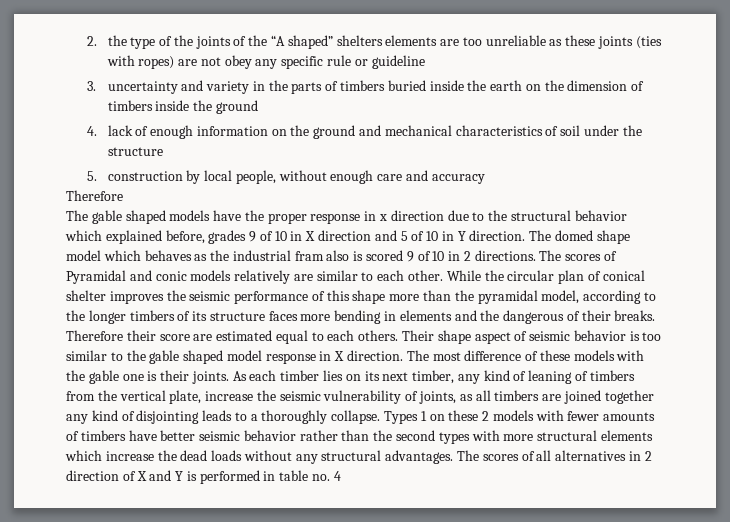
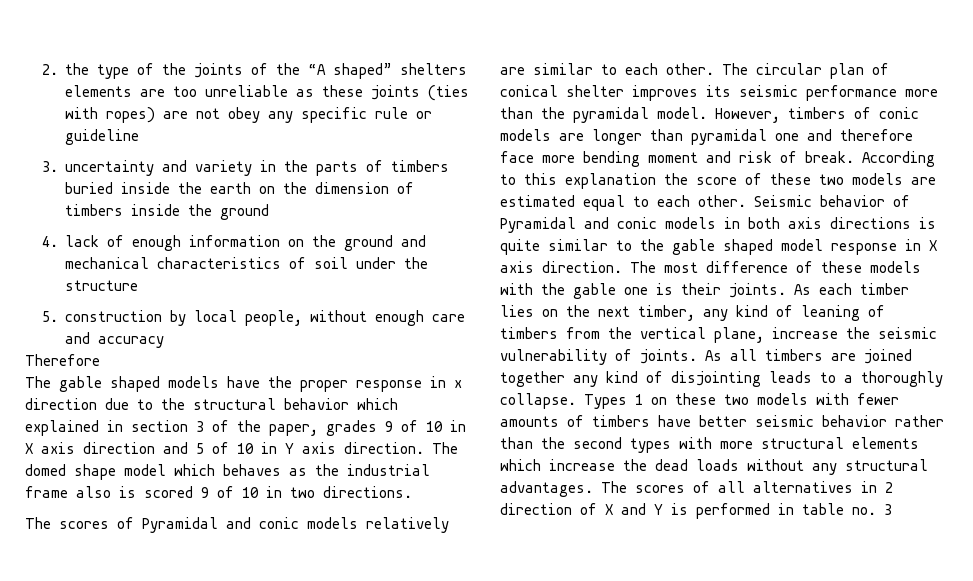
[165,230,205,244] before, -> [107,420,318,436] in section 3 of the paper,
(316, 236) none -> [41,442,75,454] axis
(466, 236) none -> [302,442,336,454] axis
[294,251,324,261] fram -> [25,486,68,498] frame
[463,251,471,261] 2 -> [290,487,315,498] two
(536, 255) none -> (412, 492) //
[446,270,504,281] While the -> [722,63,748,75] The
[166,290,186,301] the -> [706,85,731,97] its
[311,290,386,304] of this shape -> (897, 93) none
[541,290,656,304] [66,310,656,324] [66,330,190,341] model, according to the longer timbers of its structure faces more bending in elements and the dangerous of their breaks. Therefore their score -> [657,107,919,123] [500,129,913,145] [500,151,935,167] [500,173,903,189] model. However, timbers of conic models are longer than pyramidal one and therefore face more bending moment and risk of break. According to this explanation the score of these two models
[358,330,662,344] others. Their shape aspect of seismic behavior is too -> [698,195,910,207] [500,217,936,233] [500,239,540,255] other. Seismic behavior of Pyramidal and conic models in both axis directions is quite
(345, 356) none -> [500,261,534,273] axis
[364,371,380,381] its -> [566,305,590,317] the
[169,390,202,404] plate, -> [714,327,764,343] plane,
[419,391,473,404] joints, as -> [640,349,722,364] joints. As
[482,411,490,421] 2 -> [724,394,749,405] two
[333,471,341,481] 4 -> [884,504,892,515] 3

